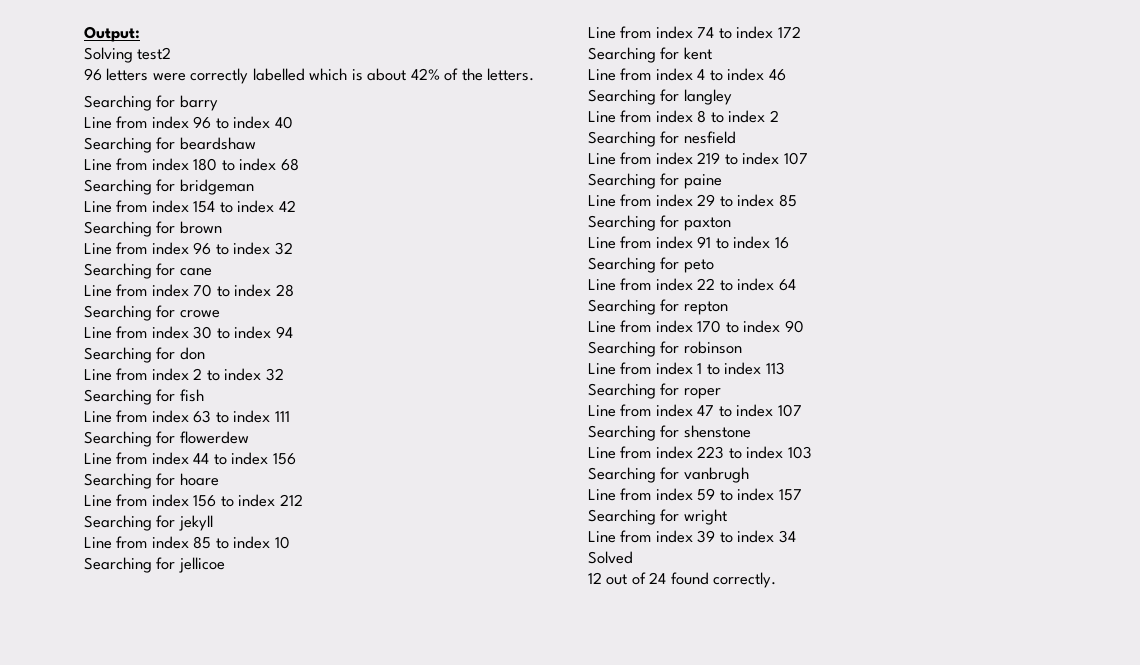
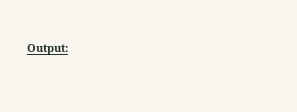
[84,47,172,63] [84,68,535,84] [84,95,218,111] [84,116,293,129] [84,137,256,153] [84,158,299,171] [84,179,254,195] [84,200,296,213] [84,221,222,237] [84,242,293,255] [84,263,212,279] [84,284,294,297] [84,305,220,321] [84,326,293,339] [84,347,205,363] [84,368,284,381] [84,389,204,405] [84,410,290,423] [84,431,249,447] [84,452,296,465] [84,473,219,489] [84,494,303,507] [84,515,213,531] [84,536,290,549] [84,557,225,573] [588,26,801,39] [588,47,712,63] [588,68,786,81] [588,89,732,105] [588,110,779,123] [588,131,736,147] [588,152,808,165] [588,173,722,189] [588,194,797,207] [588,215,731,231] [588,236,789,249] [588,257,714,273] [588,278,796,291] [588,299,728,315] [588,320,804,333] [588,341,742,357] [588,362,785,375] [588,383,721,399] [588,404,802,417] [588,425,751,441] [588,446,812,459] [588,467,749,483] [588,488,802,501] [588,509,727,525] [588,530,796,543] [588,551,633,564] [588,572,777,588] // Solving test2 // 96 letters were correctly labelled which is about 42% of the letters. // Searching for barry // Line from index 96 to index 40 // Searching for beardshaw // Line from index 180 to index 68 // Searching for bridgeman // Line from index 154 to index 42 // Searching for brown // Line from index 96 to index 32 // Searching for cane // Line from index 70 to index 28 // Searching for crowe // Line from index 30 to index 94 // Searching for don // Line from index 2 to index 32 // Searching for fish // Line from index 63 to index 111 // Searching for flowerdew // Line from index 44 to index 156 // Searching for hoare // Line from index 156 to index 212 // Searching for jekyll // Line from index 85 to index 10 // Searching for jellicoe // Line from index 74 to index 172 // Searching for kent // Line from index 4 to index 46 // Searching for langley // Line from index 8 to index 2 // Searching for nesfield // Line from index 219 to index 107 // Searching for paine // Line from index 29 to index 85 // Searching for paxton // Line from index 91 to index 16 // Searching for peto // Line from index 22 to index 64 // Searching for repton // Line from index 170 to index 90 // Searching for robinson // Line from index 1 to index 113 // Searching for roper // Line from index 47 to index 107 // Searching for shenstone // Line from index 223 to index 103 // Searching for vanbrugh // Line from index 59 to index 157 // Searching for wright // Line from index 39 to index 34 // Solved // 12 out of 24 found correctly. -> (68, 49) none

